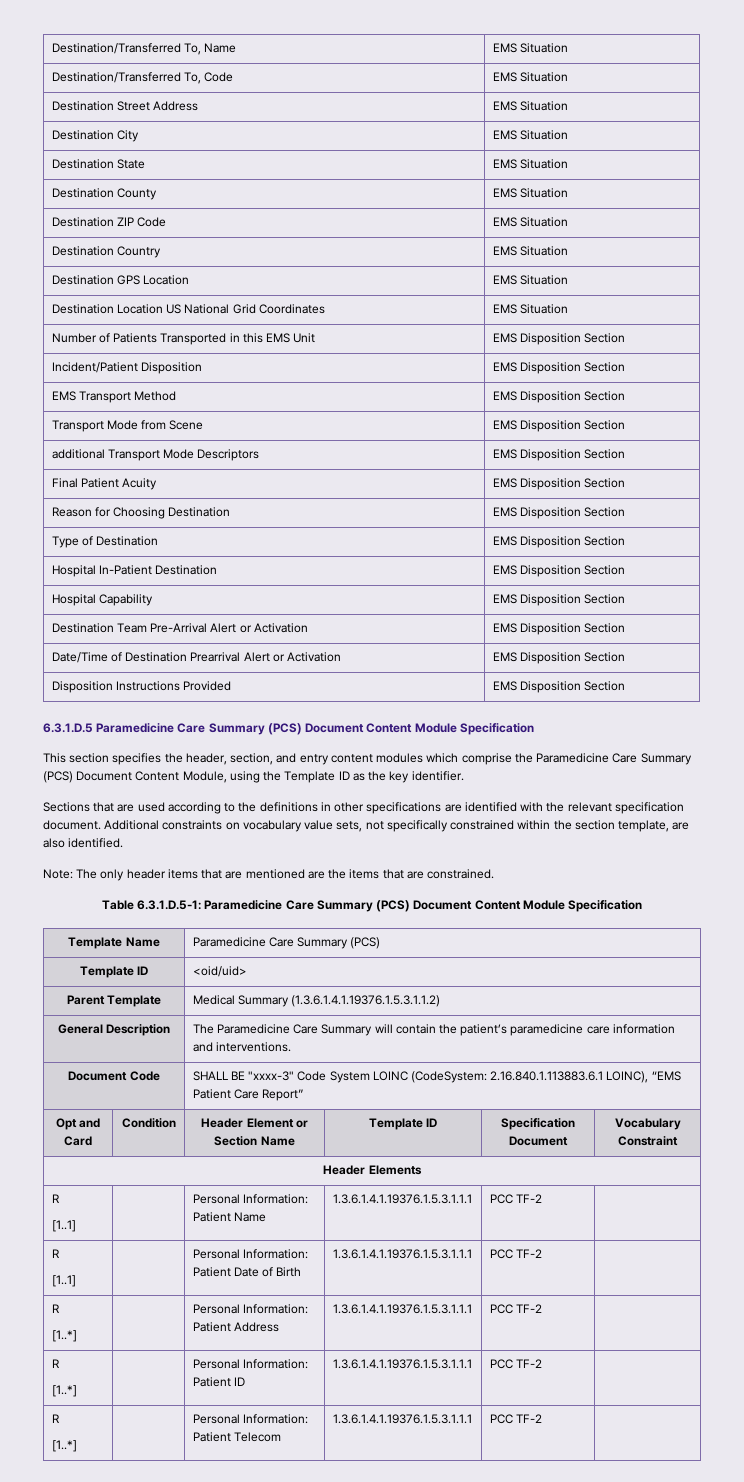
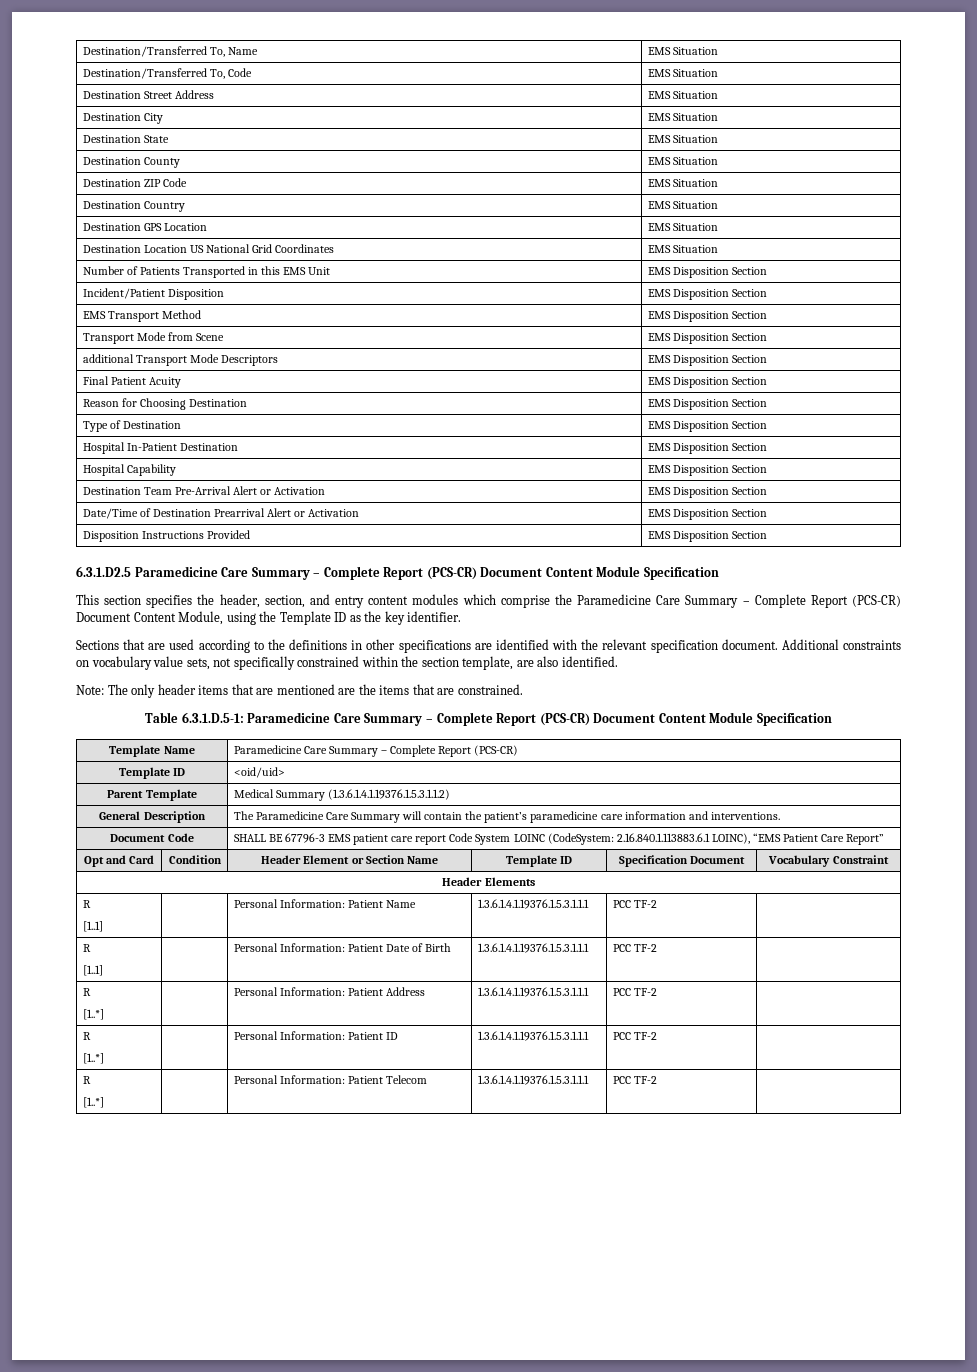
[43,723,302,735] 6.3.1.D.5 Paramedicine Care Summary (PCS) -> [76,566,477,580] 6.3.1.D2.5 Paramedicine Care Summary – Complete Report (PCS-CR)
[43,771,73,783] (PCS) -> [742,594,901,608] – Complete Report (PCS-CR)
[376,900,411,912] (PCS) -> [425,712,590,726] – Complete Report (PCS-CR)
[350,937,381,949] (PCS) -> [380,745,519,757] – Complete Report (PCS-CR)
[248,1071,295,1081] "xxxx-3" -> [284,833,447,845] 67796-3 EMS patient care report

